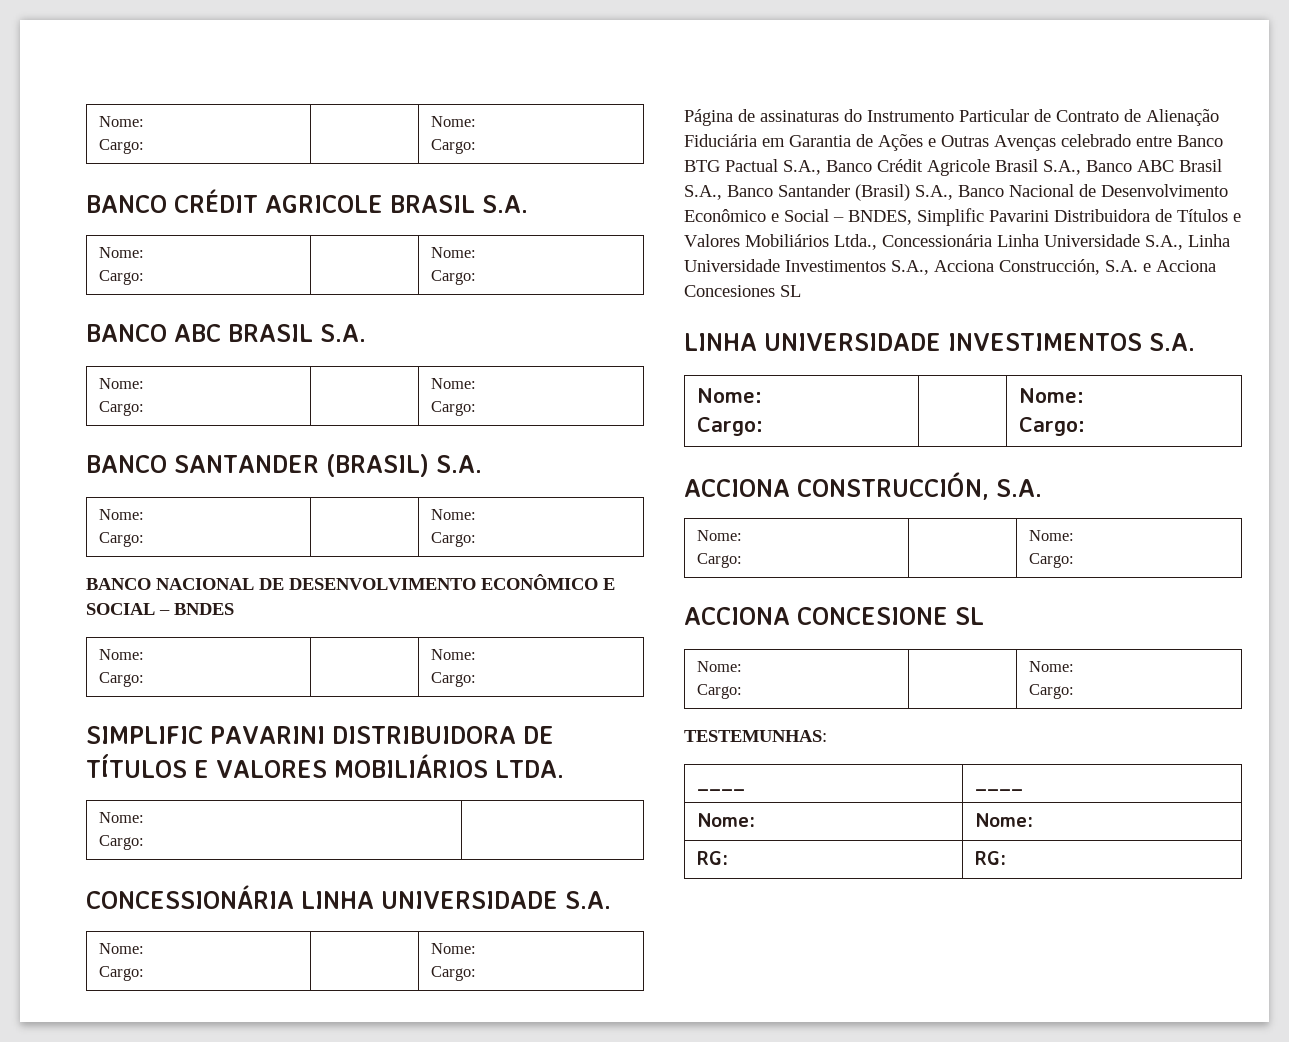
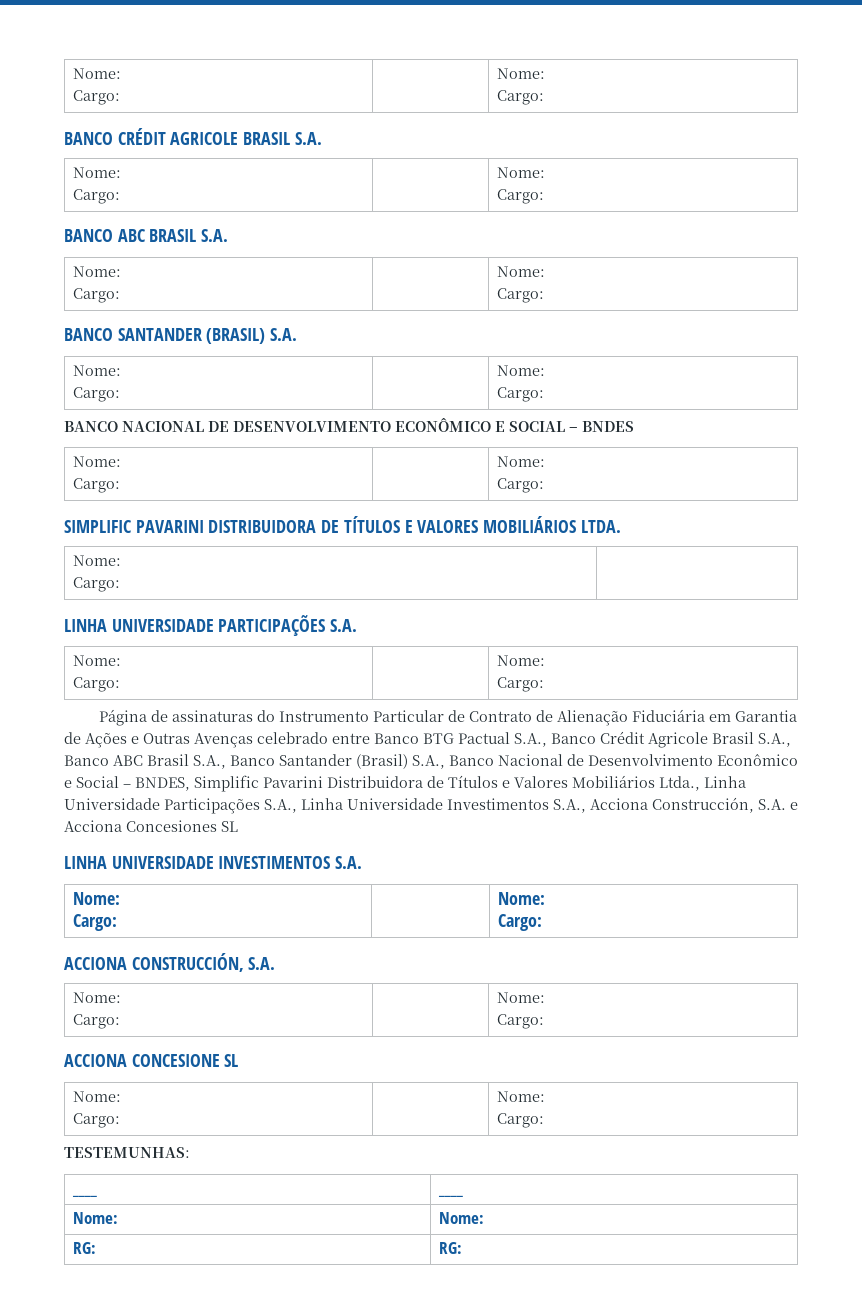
[86,885,558,909] CONCESSIONÁRIA LINHA UNIVERSIDADE -> [64,615,326,636] LINHA UNIVERSIDADE PARTICIPAÇÕES
[882,234,1140,247] Concessionária Linha Universidade -> [704,776,746,788] [64,798,260,814] Linha Universidade Participações

